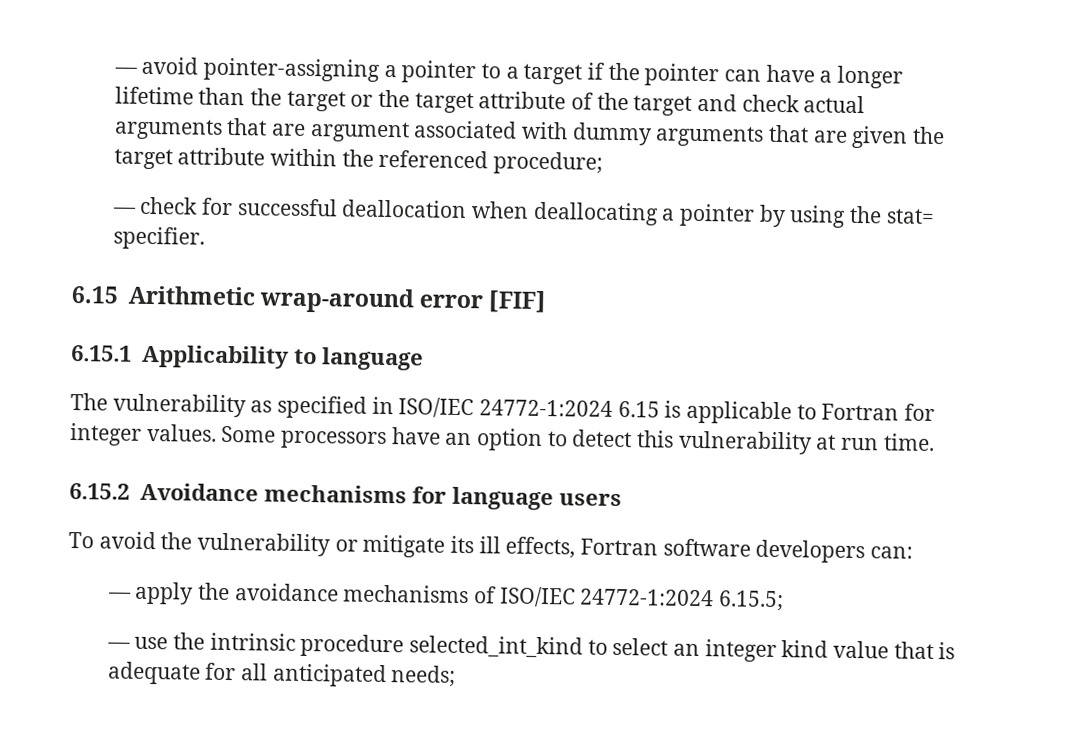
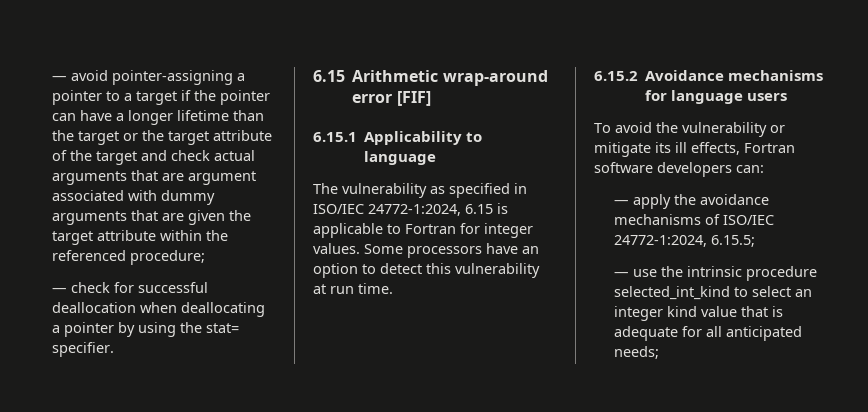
[479,399,614,417] 24772-1:2024 -> [368,204,461,216] 24772-1:2024,
[580,588,715,607] 24772-1:2024 -> [613,235,707,247] 24772-1:2024,

